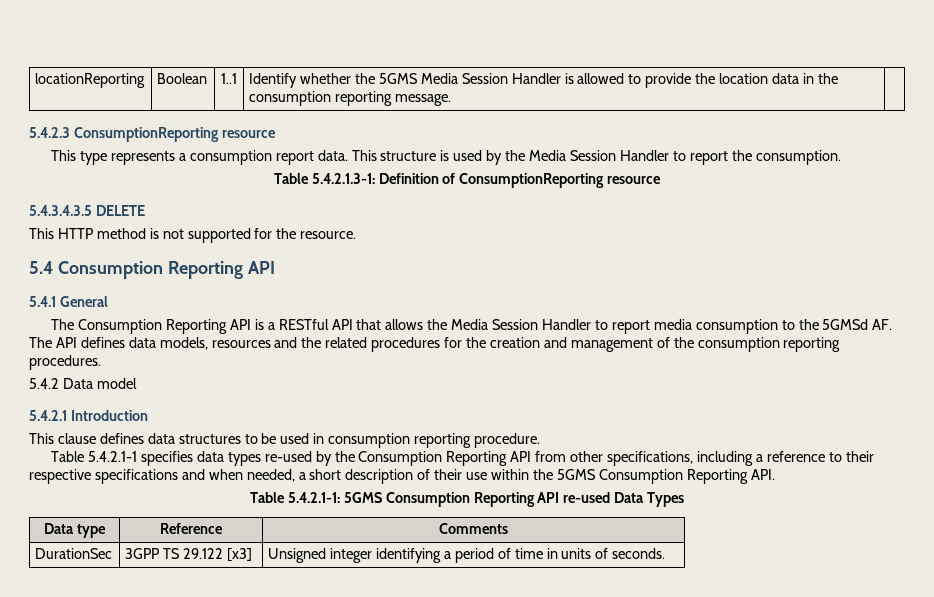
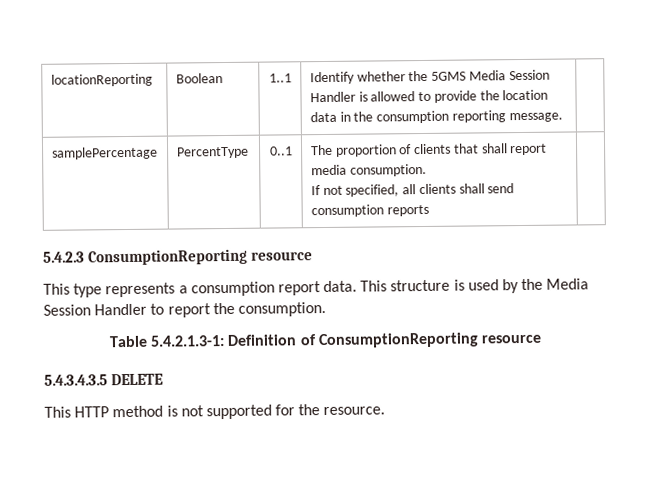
(451, 100) none -> [51,146,158,160] [176,146,249,159] [269,146,293,156] [310,143,548,157] [310,163,427,177] [310,183,515,197] [310,204,429,218] // samplePercentage | PercentType | 0..1 | The proportion of clients that shall report media consumption. // If not specified, all clients shall send consumption reports |
[29,261,275,279] [29,296,108,307] [51,319,893,334] [29,337,841,352] [29,355,101,370] [29,378,137,389] [29,410,148,421] [29,433,541,448] [51,451,874,466] [29,469,775,484] [249,492,685,507] [44,523,106,538] [160,523,223,534] [439,523,508,534] [35,548,113,559] [125,548,252,561] [268,548,666,563] // 5.4 Consumption Reporting API // 5.4.1 General // The Consumption Reporting API is a RESTful API that allows the Media Session Handler to report media consumption to the 5GMSd AF. The API defines data models, resources and the related procedures for the creation and management of the consumption reporting procedures. // 5.4.2 Data model // 5.4.2.1 Introduction // This clause defines data structures to be used in consumption reporting procedure. // Table 5.4.2.1-1 specifies data types re-used by the Consumption Reporting API from other specifications, including a reference to their respective specifications and when needed, a short description of their use within the 5GMS Consumption Reporting API. // Table 5.4.2.1-1: 5GMS Consumption Reporting API re-used Data Types // Data type | Reference | Comments // DurationSec | 3GPP TS 29.122 [x3] | Unsigned integer identifying a period of time in units of seconds. -> (386, 411) none

